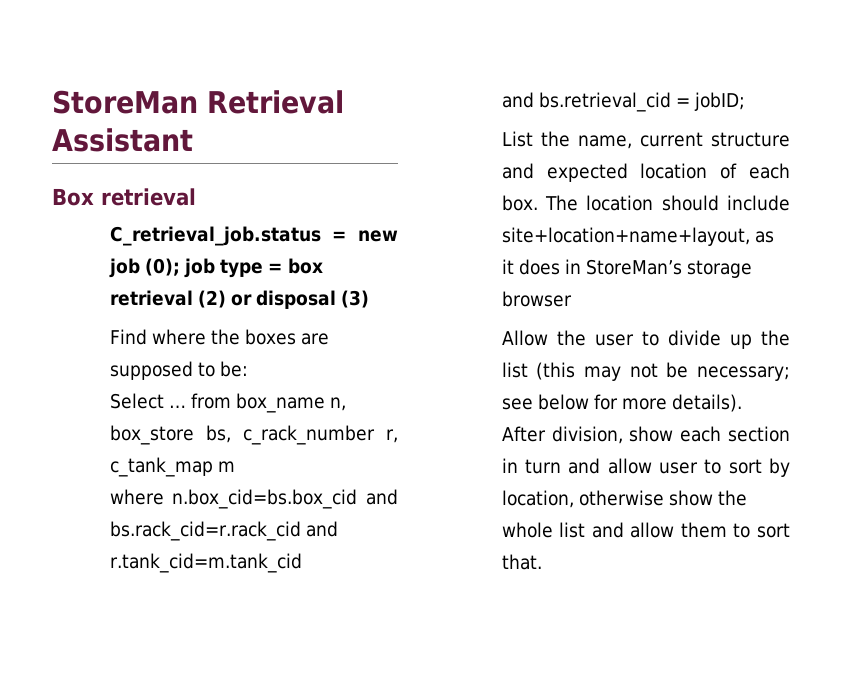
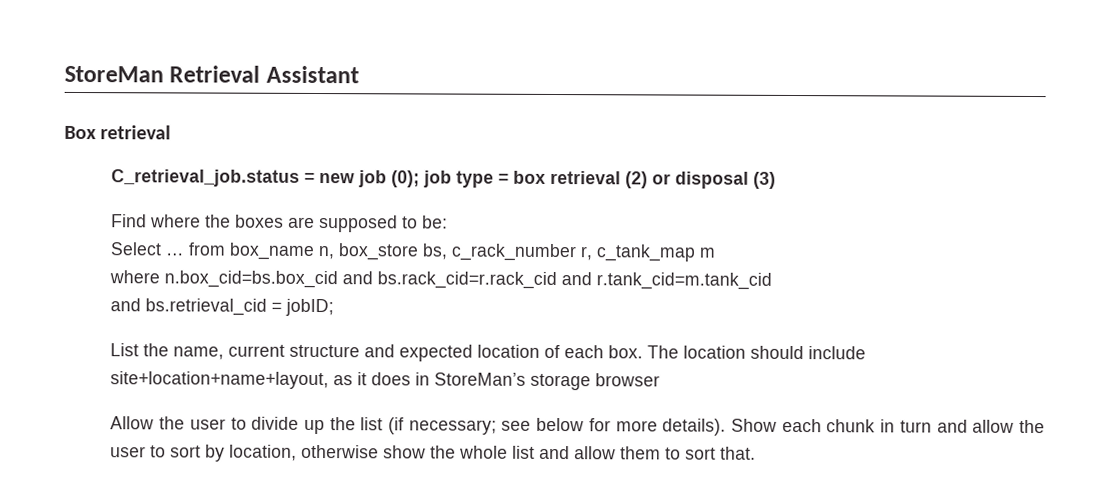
[536,362,689,381] (this may not be -> [388,417,405,435] (if
[501,426,790,444] After division, show each section -> [731,418,876,433] Show each chunk
(652, 466) none -> [1018,419,1045,434] the

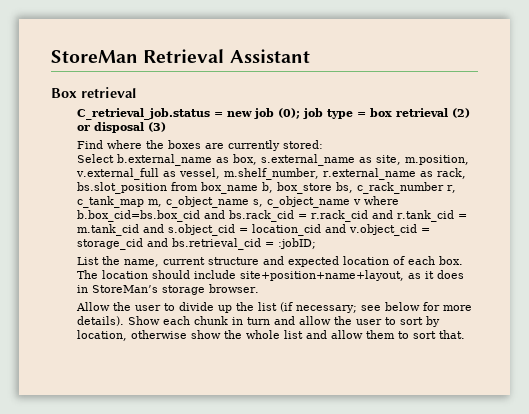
[319,215,449,233] [110,242,185,256] supposed to be: // Select … -> [227,140,323,151] [76,154,469,166] [75,168,466,180] [76,182,167,194] currently stored: // Select b.external_name as box, s.external_name as site, m.position, v.external_full as vessel, m.shelf_number, r.external_name as rack, bs.slot_position
[318,246,336,260] n, -> [261,182,273,193] b,
[699,247,717,258] [109,270,773,290] m // where n.box_cid=bs.box_cid and bs.rack_cid=r.rack_cid and r.tank_cid=m.tank_cid // -> [147,196,399,208] [76,210,467,222] [76,224,430,236] [76,238,143,250] m, c_object_name s, c_object_name v where b.box_cid=bs.box_cid and bs.rack_cid = r.rack_cid and r.tank_cid = m.tank_cid and s.object_cid = location_cid and v.object_cid = storage_cid
[285,298,335,317] jobID; -> [277,238,316,249] :jobID;
[110,371,330,390] site+location+name+layout, -> [239,270,404,281] site+position+name+layout,
[595,373,661,387] browser -> [208,284,259,293] browser.

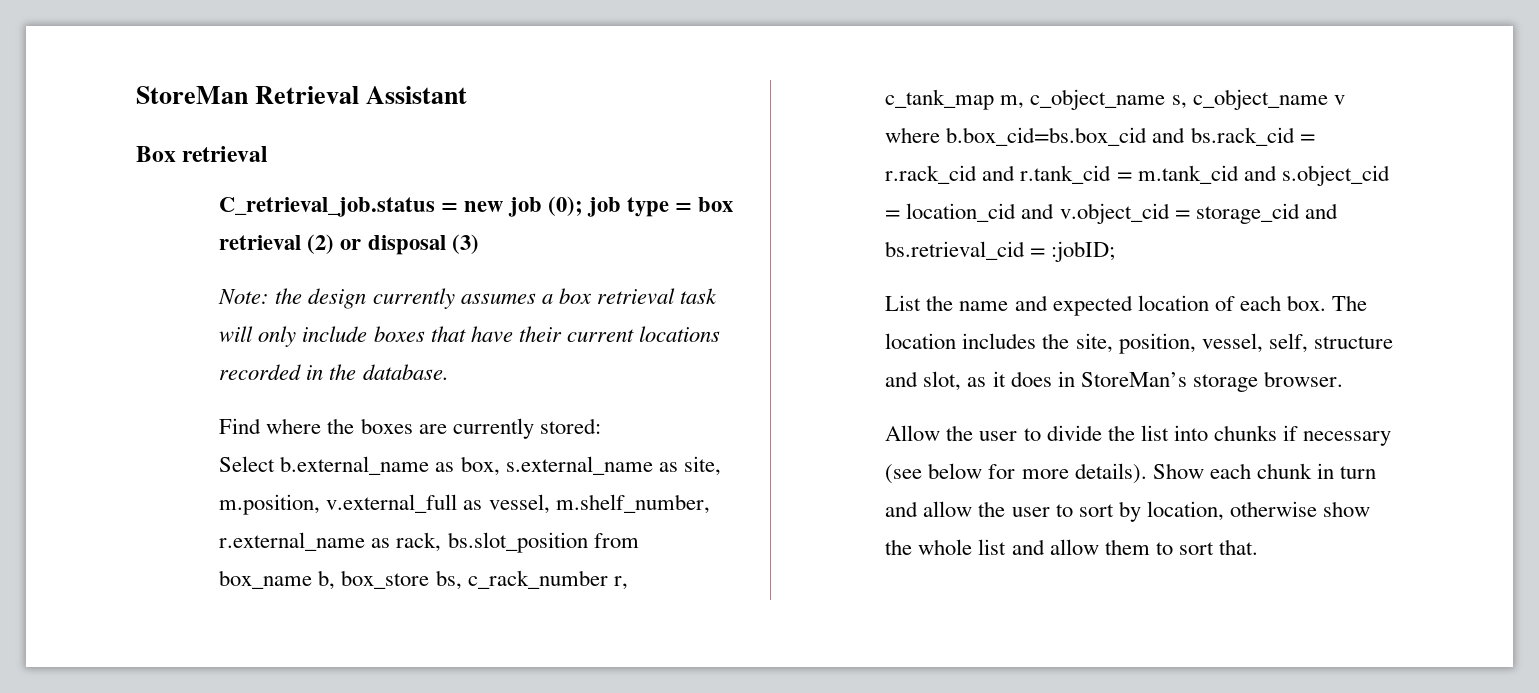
(166, 127) none -> [218,288,717,309] [219,326,720,347] [219,364,449,380] // Note: the design currently assumes a box retrieval task will only include boxes that have their current locations recorded in the database.
[123,257,259,267] name, current structure -> [959,301,1009,311] name
[151,270,404,281] should include site+position+name+layout, -> [962,333,1393,354] [885,371,962,391] includes the site, position, vessel, self, structure and slot,
[217,305,232,313] up -> (1102, 433) none
[279,302,381,313] (if necessary; see -> [1173,425,1392,446] [885,464,923,484] into chunks if necessary (see

